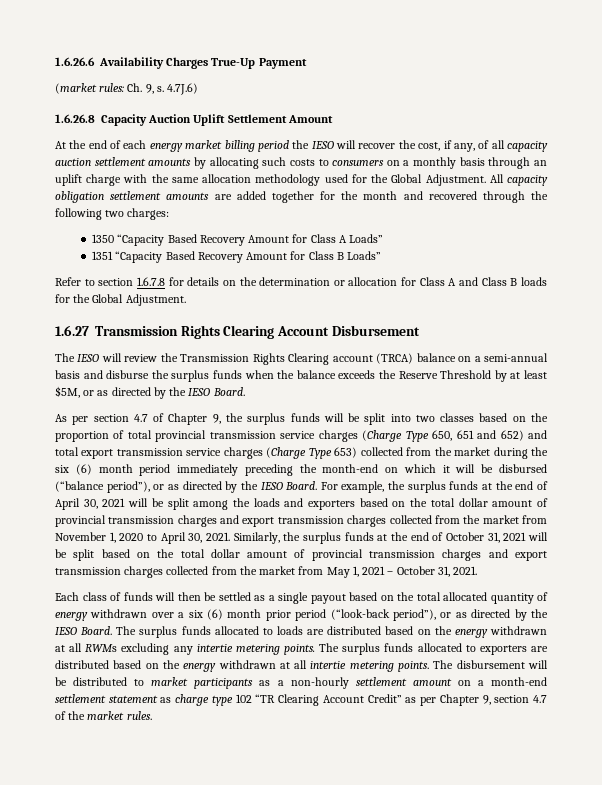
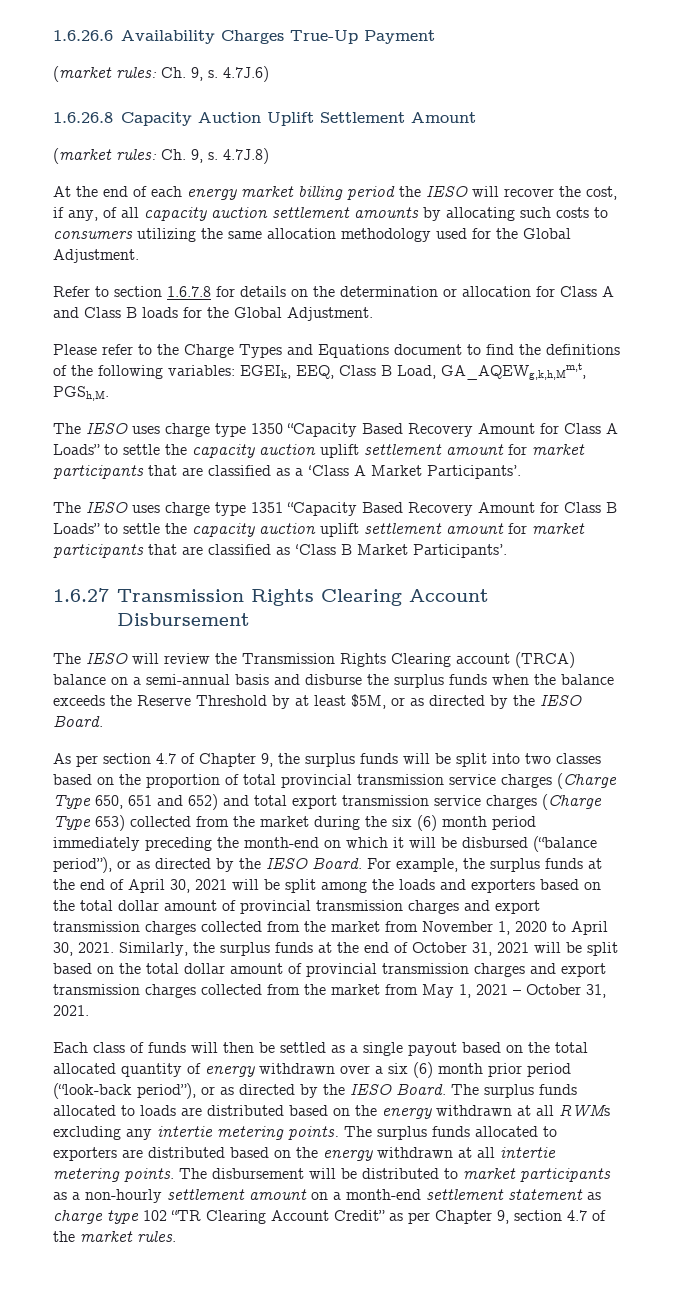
(333, 119) none -> [53,148,269,164] // (market rules: Ch. 9, s. 4.7J.8)
[386,157,548,169] [55,174,148,186] on a monthly basis through an uplift charge with -> [137,228,196,242] utilizing
[489,174,548,186] [55,191,549,203] [55,208,170,220] [92,234,384,246] [92,251,382,263] All capacity obligation settlement amounts are added together for the month and recovered through the following two charges: // 1350 “Capacity Based Recovery Amount for Class A Loads” // 1351 “Capacity Based Recovery Amount for Class B Loads” -> (139, 256) none
(186, 300) none -> [53,344,620,358] [53,363,586,380] [53,386,109,401] [53,423,618,437] [53,444,585,458] [53,465,521,479] [53,502,617,516] [53,523,585,537] [53,544,507,558] // Please refer to the Charge Types and Equations document to find the definitions of the following variables: EGEIk, EEQ, Class B Load, GA_AQEWg,k,h,Mm,t, PGSh,M. // The IESO uses charge type 1350 “Capacity Based Recovery Amount for Class A Loads” to settle the capacity auction uplift settlement amount for market participants that are classified as a ‘Class A Market Participants’. // The IESO uses charge type 1351 “Capacity Based Recovery Amount for Class B Loads” to settle the capacity auction uplift settlement amount for market participants that are classified as ‘Class B Market Participants’.

